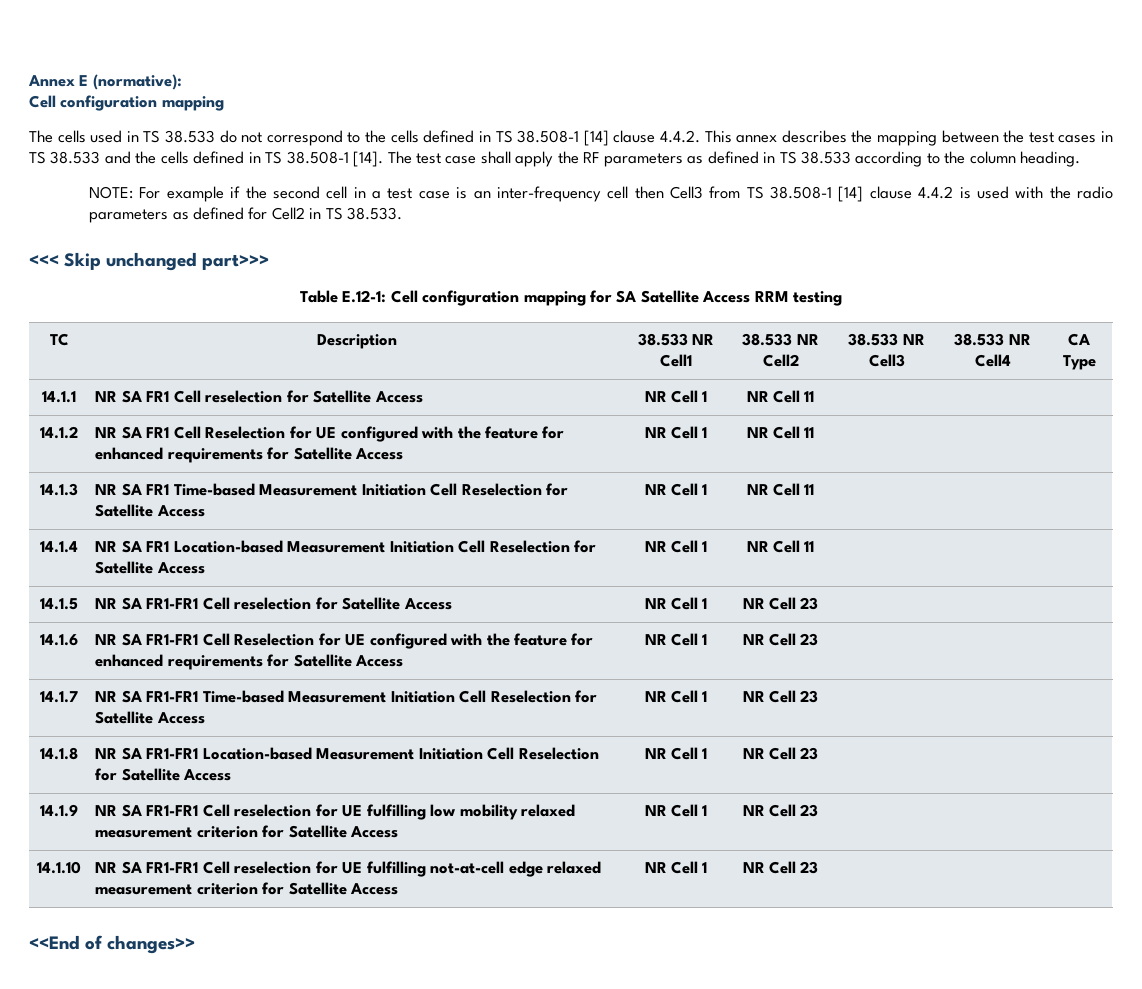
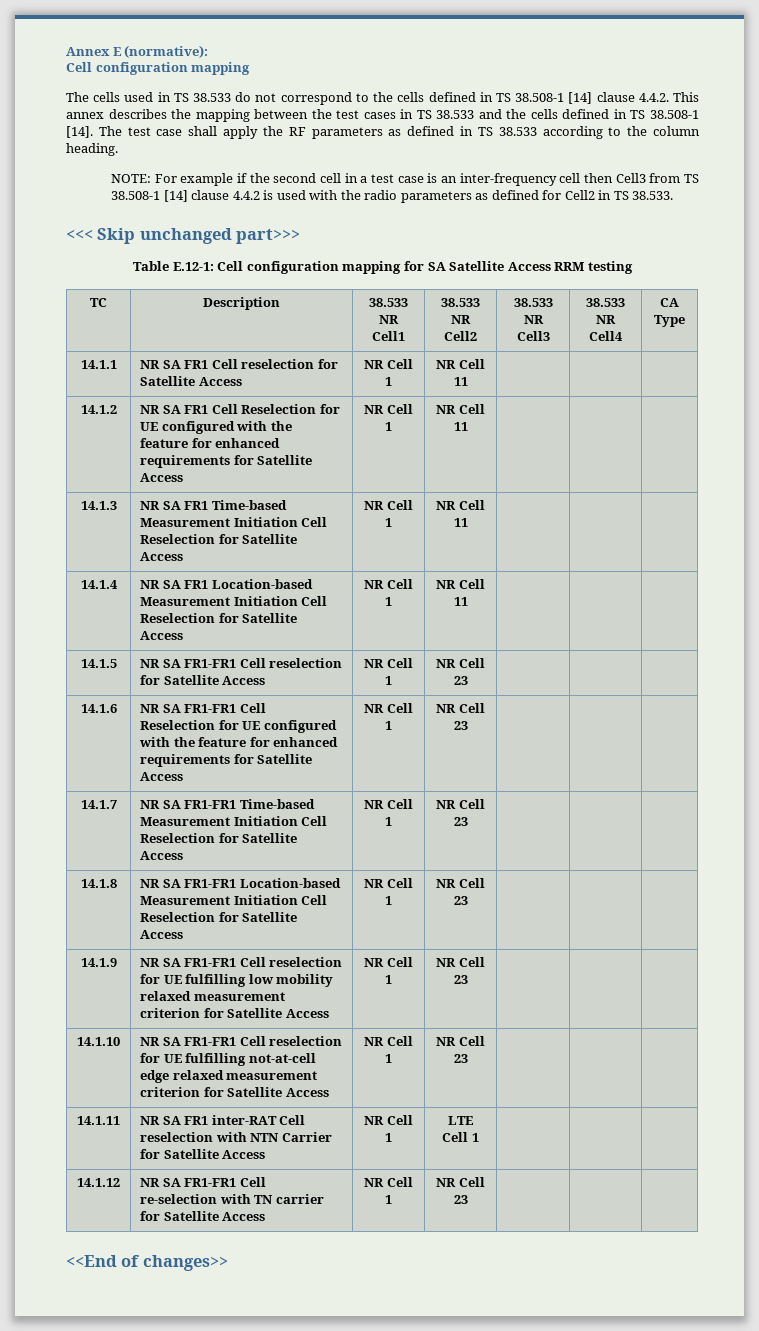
(819, 867) none -> [77,1116,120,1125] [140,1115,306,1125] [140,1132,332,1142] [140,1149,266,1159] [364,1115,413,1125] [385,1133,392,1142] [448,1116,474,1125] [442,1132,479,1142] [77,1178,120,1187] [140,1177,266,1187] [140,1194,324,1204] [140,1211,266,1221] [364,1177,413,1187] [385,1195,392,1204] [436,1177,485,1187] [453,1195,468,1204] // 14.1.11 | NR SA FR1 inter-RAT Cell reselection with NTN Carrier for Satellite Access | NR Cell 1 | LTE Cell 1 | | | // 14.1.12 | NR SA FR1-FR1 Cell re-selection with TN carrier for Satellite Access | NR Cell 1 | NR Cell 23 | | |

